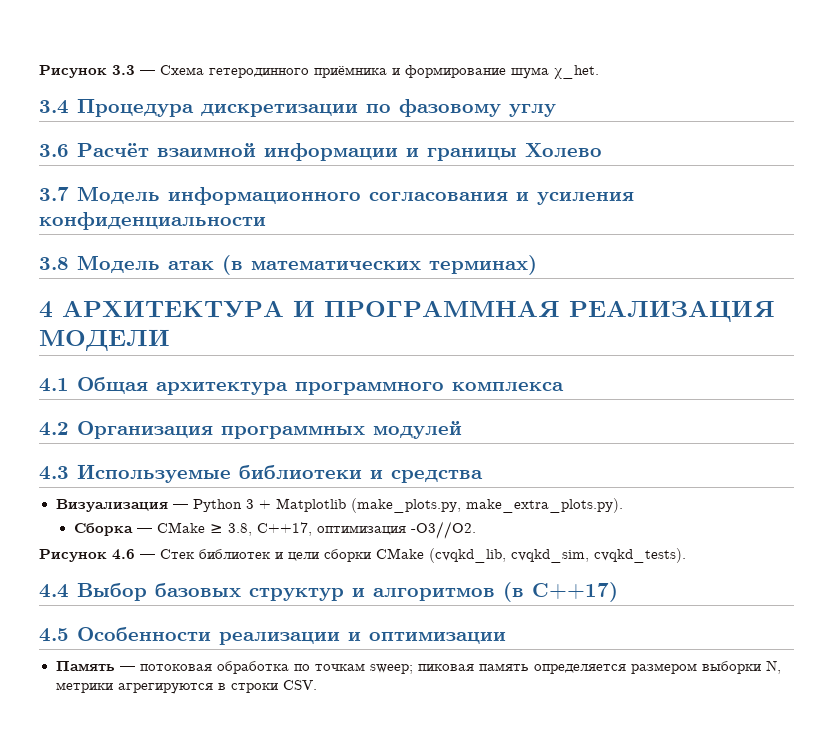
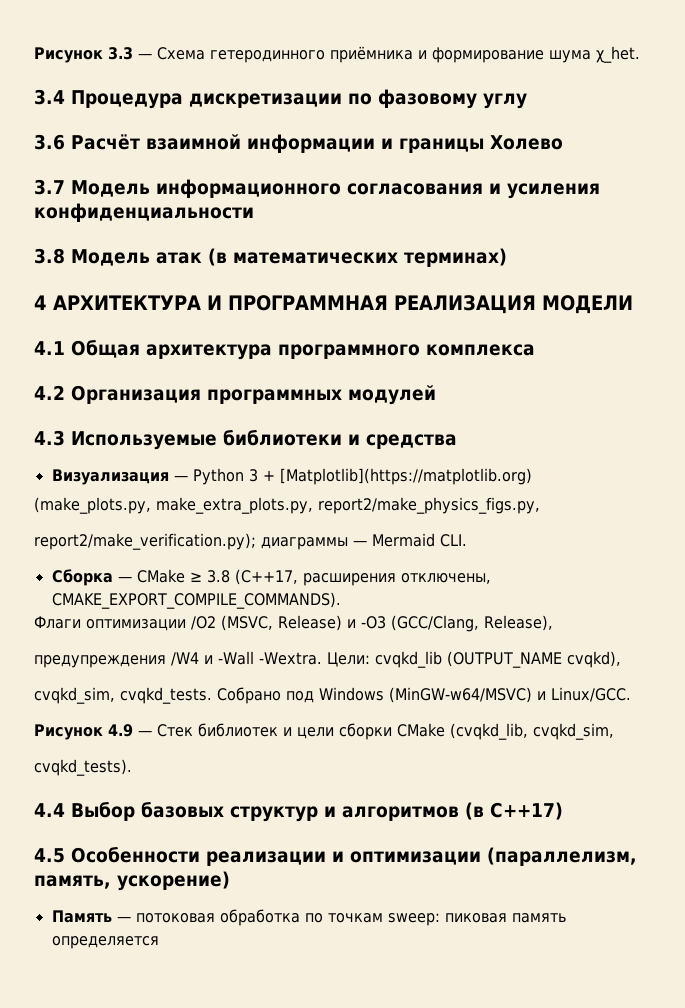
[275,498,623,513] [73,521,476,539] [39,549,135,562] Matplotlib (make_plots.py, make_extra_plots.py). // Сборка — CMake ≥ 3.8, C++17, оптимизация -O3//O2. // Рисунок 4.6 -> [279,468,532,485] [34,497,540,514] [34,533,467,550] [51,569,491,586] [51,592,341,609] [34,615,553,632] [34,651,621,668] [34,687,631,704] [34,724,133,740] [Matplotlib](https://matplotlib.org) // (make_plots.py, make_extra_plots.py, report2/make_physics_figs.py, // report2/make_verification.py); диаграммы — Mermaid CLI. // Сборка — CMake ≥ 3.8 (C++17, расширения отключены, CMAKE_EXPORT_COMPILE_COMMANDS). // Флаги оптимизации /O2 (MSVC, Release) и -O3 (GCC/Clang, Release), // предупреждения /W4 и -Wall -Wextra. Цели: cvqkd_lib (OUTPUT_NAME cvqkd), // cvqkd_sim, cvqkd_tests. Собрано под Windows (MinGW-w64/MSVC) и Linux/GCC. // Рисунок 4.9
(589, 556) none -> (614, 731) //
(506, 638) none -> [487,847,637,866] [34,871,230,891] (параллелизм, память, ускорение)
[369,664,413,674] sweep; -> [387,913,440,926] sweep:
[630,660,781,674] [55,680,317,694] размером выборки N, метрики агрегируются в строки CSV. -> (159, 942) none

